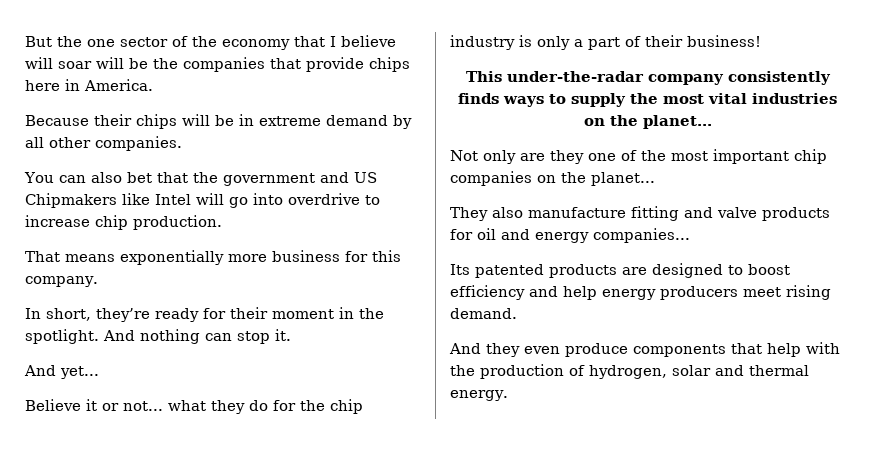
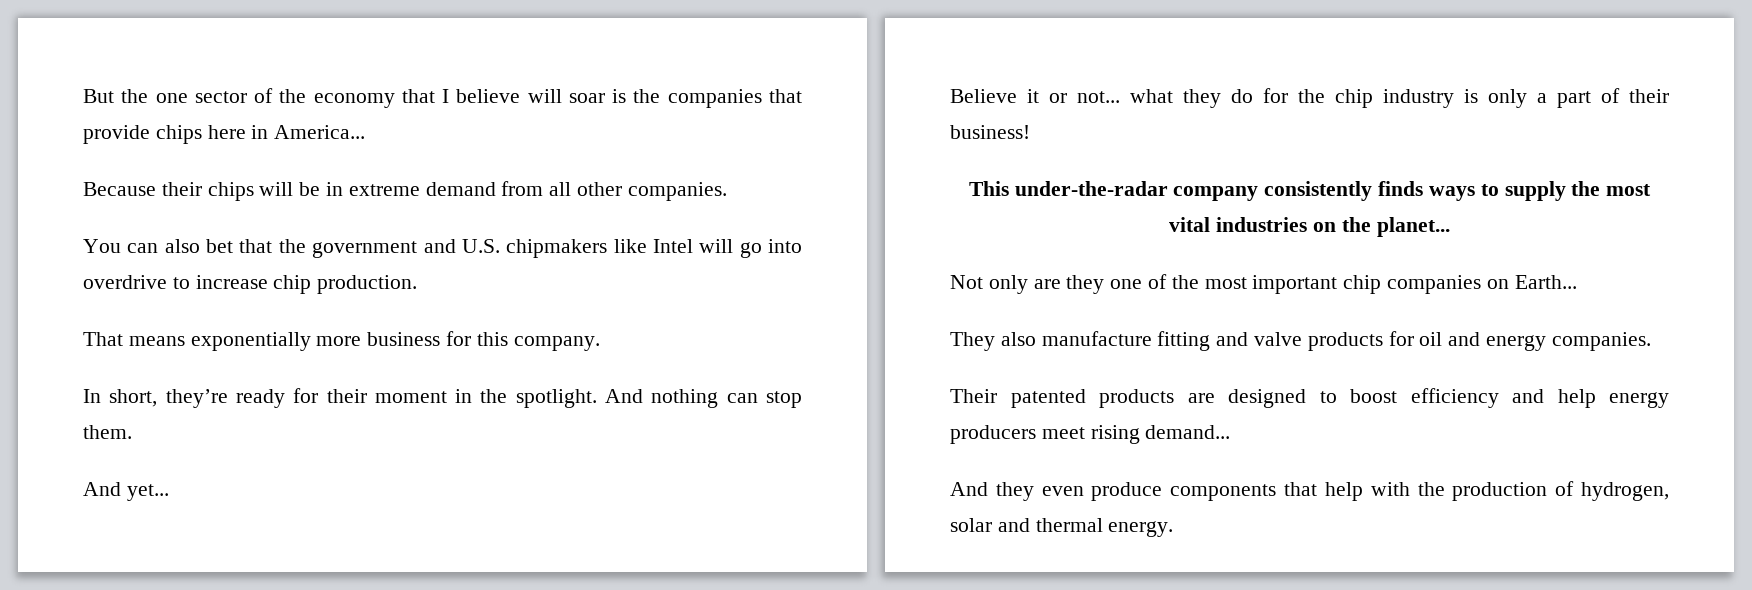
[96,57,148,69] will be -> [612,89,627,103] is
[84,79,153,91] America. -> [274,125,366,139] America...
[393,115,412,129] by -> [501,181,544,196] from
[353,172,377,183] [25,193,117,208] US Chipmakers -> [461,239,608,258] U.S. chipmakers
[275,329,291,341] it. -> [83,425,132,439] them.
[561,172,655,186] the planet... -> [1514,275,1577,289] Earth...
[593,228,690,243] [450,264,470,275] companies... // Its -> [1551,332,1651,351] [950,389,997,403] companies. // Their
[450,308,517,319] demand. -> [1145,425,1231,439] demand...

